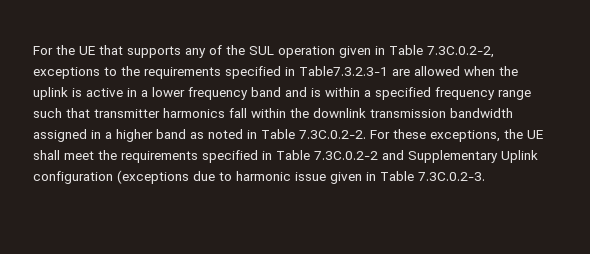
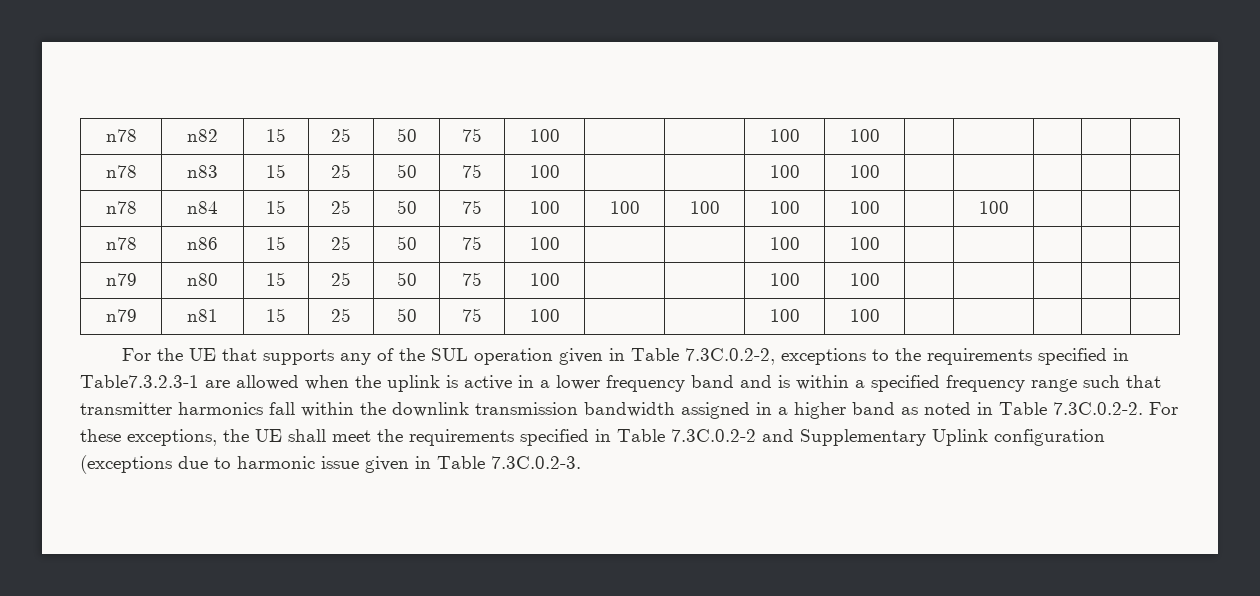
(33, 50) none -> [105,129,137,142] [187,129,218,142] [266,128,286,142] [331,128,351,142] [396,128,417,142] [462,128,482,142] [529,129,560,142] [769,129,800,142] [849,129,880,142] [105,165,137,178] [187,165,218,178] [266,164,286,178] [331,164,351,178] [396,164,417,178] [462,164,482,178] [529,165,560,178] [769,165,800,178] [849,165,880,178] [105,201,137,214] [187,201,218,214] [266,200,286,214] [331,200,351,214] [396,200,417,214] [462,200,482,214] [529,201,560,214] [609,201,640,214] [689,201,720,214] [769,201,800,214] [849,201,880,214] [978,201,1009,214] [105,237,137,250] [187,237,218,250] [266,236,286,250] [331,236,351,250] [396,236,417,250] [462,236,482,250] [529,237,560,250] [769,237,800,250] [849,237,880,250] [105,273,137,286] [187,273,218,286] [266,272,286,286] [331,272,351,286] [396,272,417,286] [462,272,482,286] [529,273,560,286] [769,273,800,286] [849,273,880,286] [105,309,137,322] [187,309,218,322] [266,308,286,322] [331,308,351,322] [396,308,417,322] [462,308,482,322] [529,309,560,322] [769,309,800,322] [849,309,880,322] n78 | n82 | 15 | 25 | 50 | 75 | 100 | | | 100 | 100 | | | | | // n78 | n83 | 15 | 25 | 50 | 75 | 100 | | | 100 | 100 | | | | | // n78 | n84 | 15 | 25 | 50 | 75 | 100 | 100 | 100 | 100 | 100 | | 100 | | | // n78 | n86 | 15 | 25 | 50 | 75 | 100 | | | 100 | 100 | | | | | // n79 | n80 | 15 | 25 | 50 | 75 | 100 | | | 100 | 100 | | | | | // n79 | n81 | 15 | 25 | 50 | 75 | 100 | | | 100 | 100 | | | | | //

